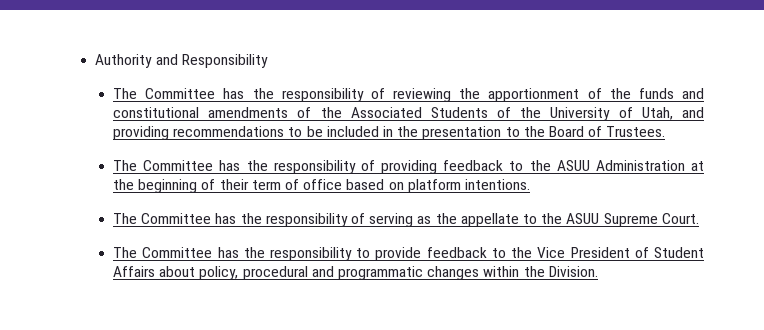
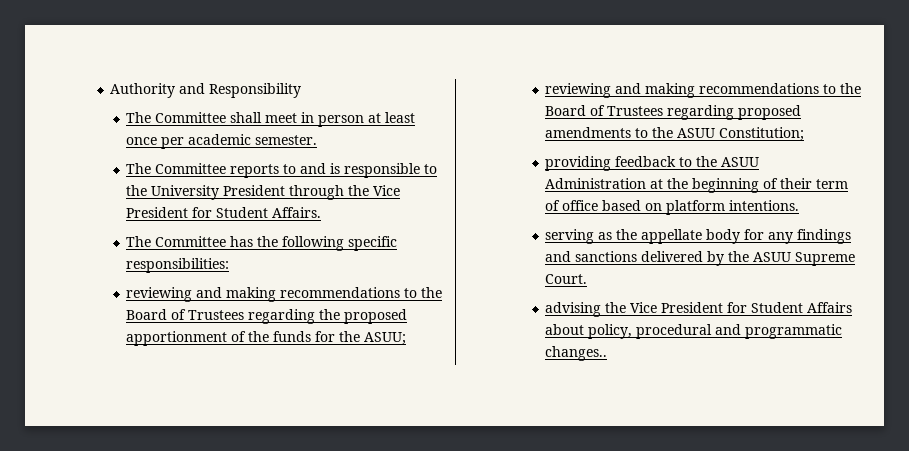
[223,88,704,102] [113,107,704,121] [113,126,666,140] [113,160,375,174] has the responsibility of reviewing the apportionment of the funds and constitutional amendments of the Associated Students of the University of Utah, and providing recommendations to be included in the presentation to the Board of Trustees. // The Committee has the responsibility of -> [230,112,416,127] [126,134,318,149] [126,163,438,178] [126,185,401,200] [126,207,322,218] [126,236,398,251] [126,258,230,273] [126,287,443,302] [126,309,408,324] [126,331,407,346] [545,83,862,98] [545,105,802,120] [545,127,805,141] shall meet in person at least once per academic semester. // The Committee reports to and is responsible to the University President through the Vice President for Student Affairs. // The Committee has the following specific responsibilities: // reviewing and making recommendations to the Board of Trustees regarding the proposed apportionment of the funds for the ASUU; // reviewing and making recommendations to the Board of Trustees regarding proposed amendments to the ASUU Constitution; //
[113,213,699,227] [113,247,649,261] The Committee has the responsibility of serving as the appellate to the ASUU Supreme Court. // The Committee has the responsibility to provide feedback to the Vice President of -> [545,229,852,244] [545,251,856,266] [545,274,588,284] [545,302,748,317] serving as the appellate body for any findings and sanctions delivered by the ASUU Supreme Court. // advising the Vice President for
[427,266,598,280] changes within the Division. -> [545,346,608,361] changes..

